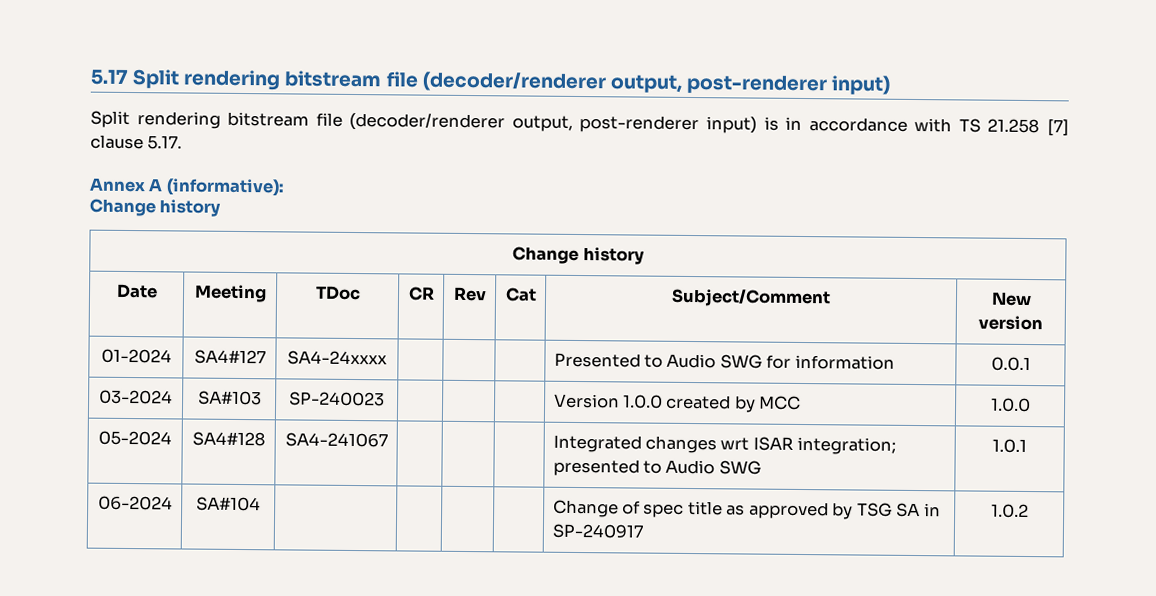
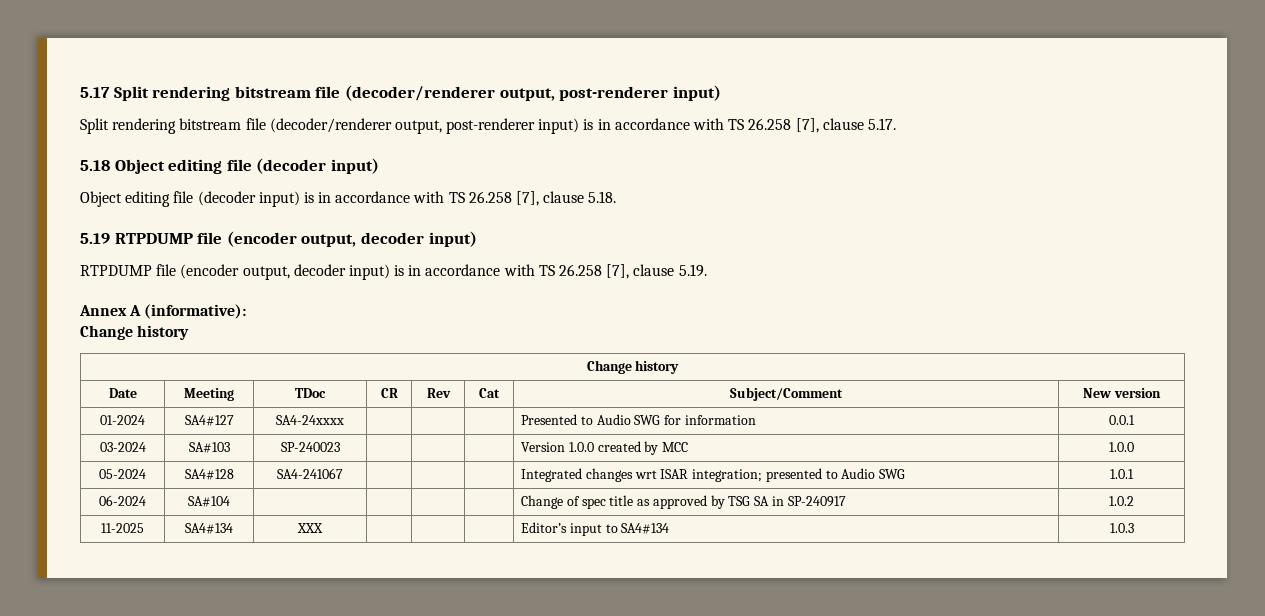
[987,118,1069,137] 21.258 [7] -> [748,118,819,133] 26.258 [7],
(183, 142) none -> [80,158,379,174] [80,191,617,207] [80,231,477,247] [80,264,707,280] // 5.18 Object editing file (decoder input) // Object editing file (decoder input) is in accordance with TS 26.258 [7], clause 5.18. // 5.19 RTPDUMP file (encoder output, decoder input) // RTPDUMP file (encoder output, decoder input) is in accordance with TS 26.258 [7], clause 5.19.
(1029, 511) none -> [101,523,144,533] [185,523,233,534] [297,523,323,533] [520,522,670,536] [1109,523,1134,533] // 11-2025 | SA4#134 | XXX | | | | Editor’s input to SA4#134 | 1.0.3

